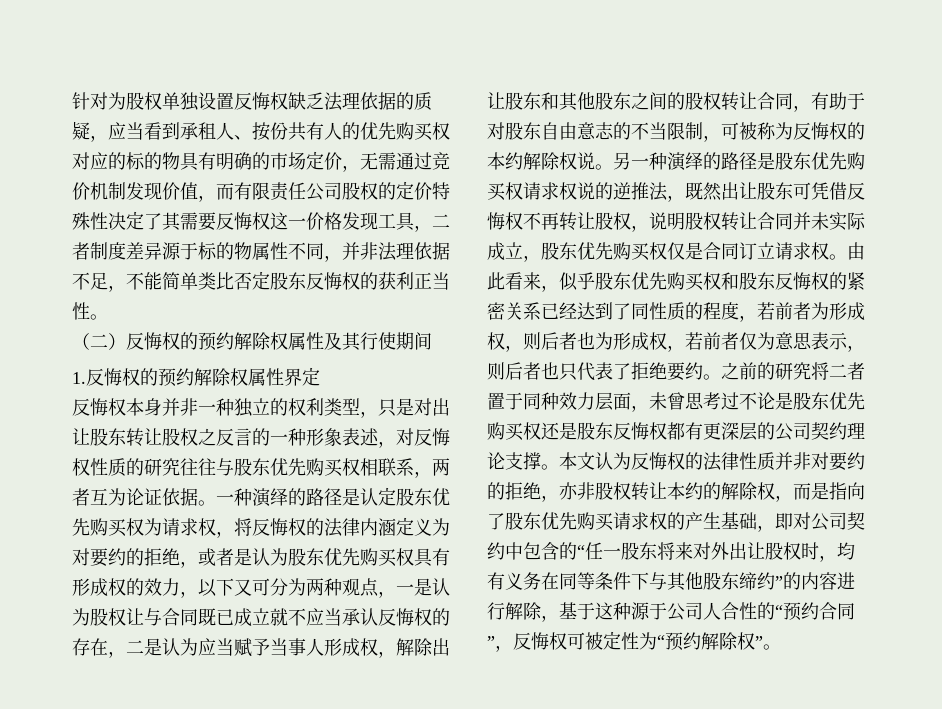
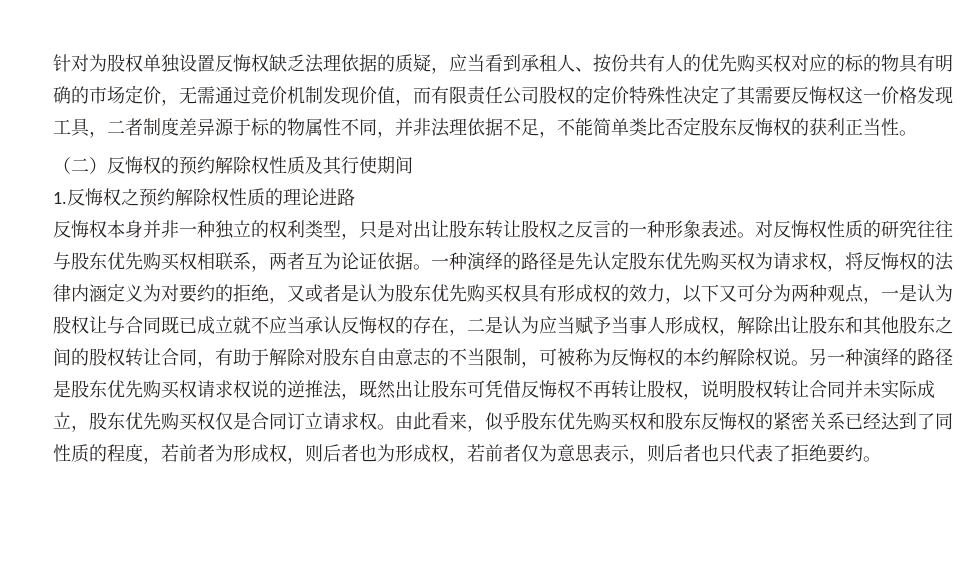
[288,332,324,350] 属性 -> [269,156,305,175] 性质
[140,367,320,387] 的预约解除权属性界定 -> [121,188,355,207] 之预约解除权性质的理论进路
[378,441,396,448] ， -> [737,232,755,238] 。
(360, 497) none -> [575,252,593,270] 先
(198, 564) none -> [287,285,305,302] 又
(865, 101) none -> [269,348,306,366] 解除
[721,362,865,380] [487,392,865,412] [487,422,865,441] [487,452,865,471] [487,482,865,502] [487,512,865,532] [487,542,855,562] [487,572,855,591] [487,602,855,622] [487,631,781,652] 之前的研究将二者置于同种效力层面，未曾思考过不论是股东优先购买权还是股东反悔权都有更深层的公司契约理论支撑。本文认为反悔权的法律性质并非对要约的拒绝，亦非股权转让本约的解除权，而是指向了股东优先购买请求权的产生基础，即对公司契约中包含的“任一股东将来对外出让股权时，均有义务在同等条件下与其他股东缔约”的内容进行解除，基于这种源于公司人合性的“预约合同”，反悔权可被定性为“预约解除权”。 -> (881, 459) none

